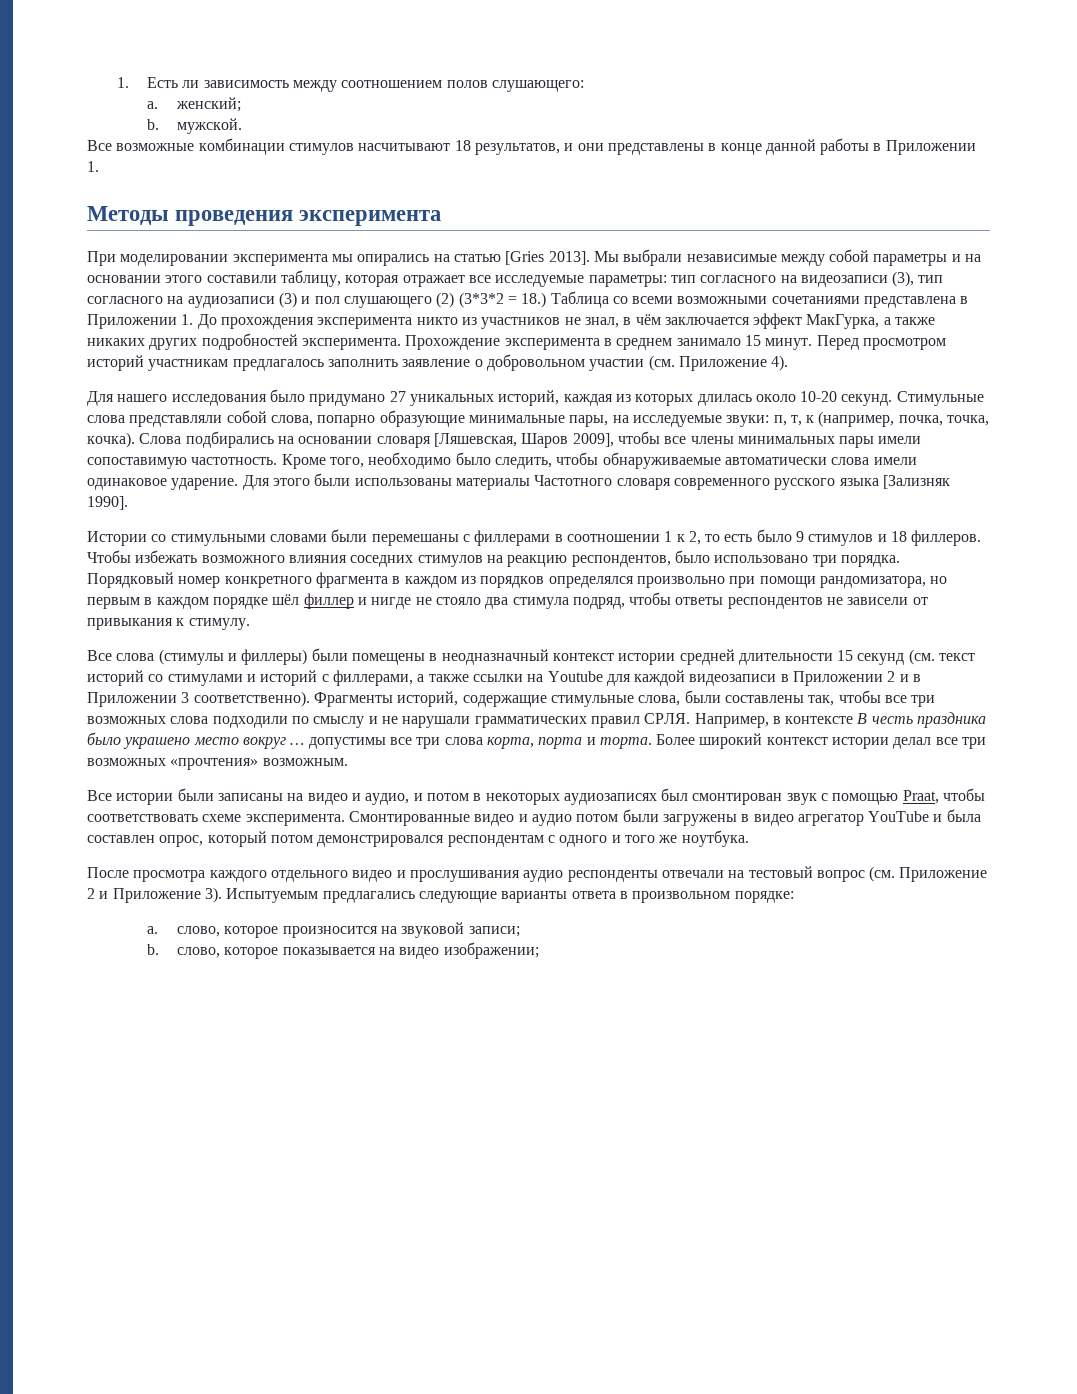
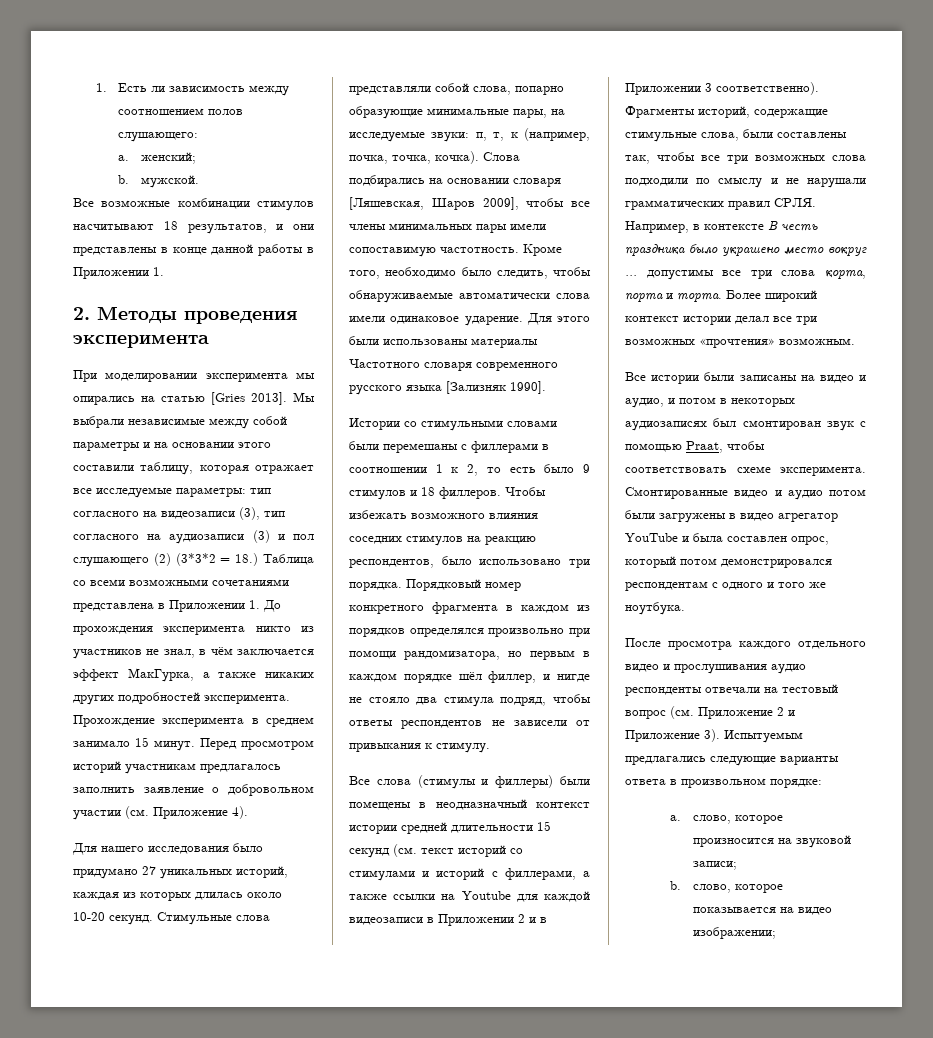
(99, 166) none -> [73,307,90,320] 2.
[303,593,354,609] филлер -> [488,671,537,683] филлер,

